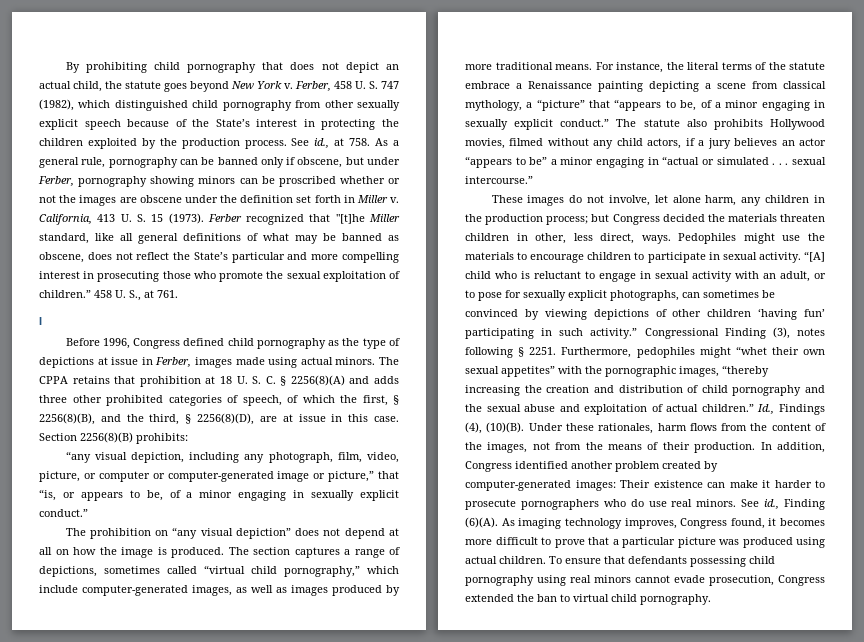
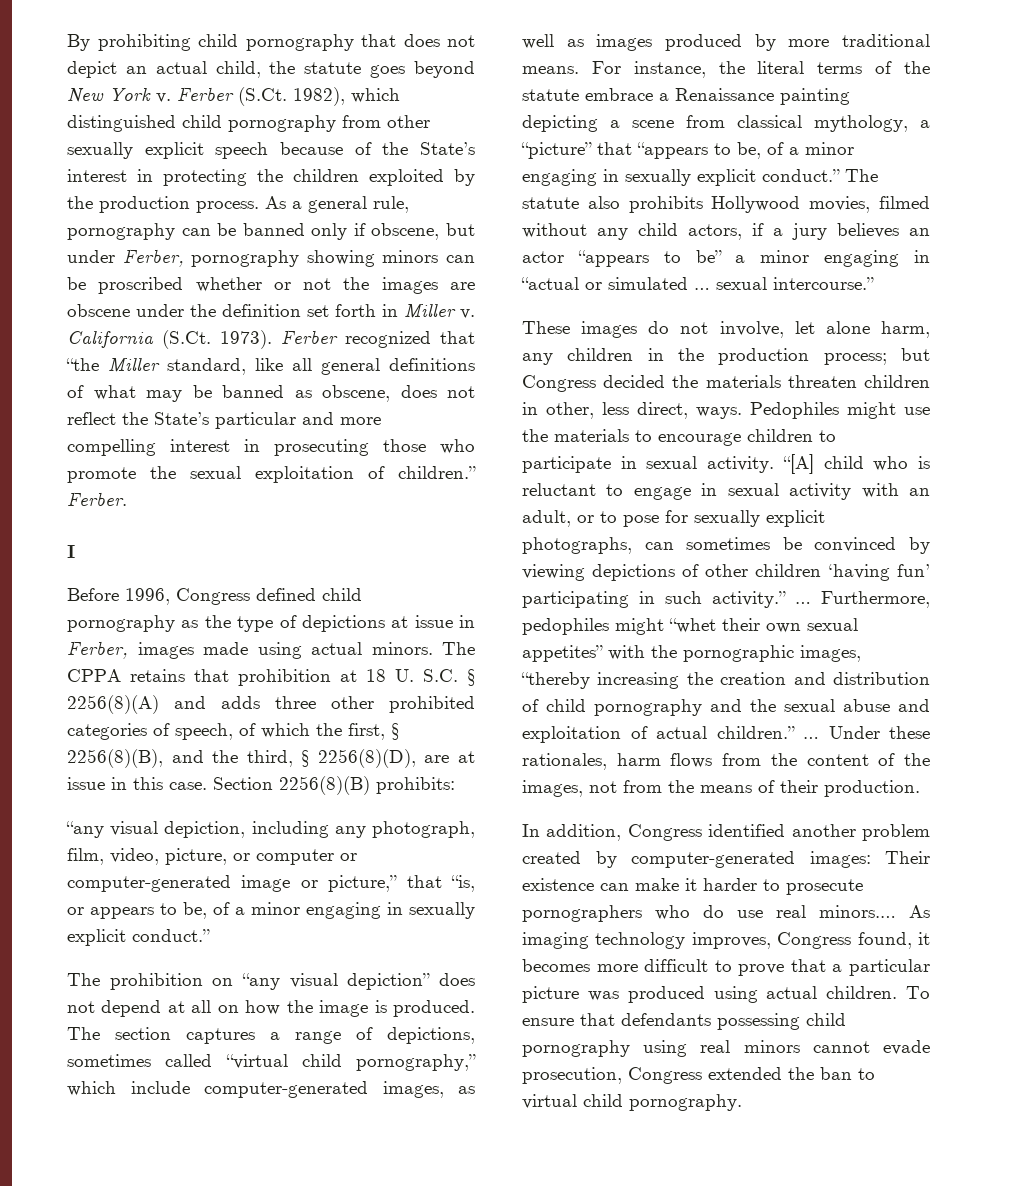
[295,81,399,92] [39,99,74,111] Ferber, 458 U. S. 747 (1982), -> [177,87,345,106] Ferber (S.Ct. 1982),
[291,138,371,149] See id., at 758. -> (259, 207) none
[39,213,204,225] California, 413 U. S. 15 (1973). -> [67,330,272,349] California (S.Ct. 1973).
[335,214,365,224] "[t]he -> [66,358,99,371] “the
[94,290,178,301] 458 U. S., at 761. -> [67,492,127,506] Ferber.
[252,376,276,384] S. C. -> [423,669,458,682] S.C.
[772,163,789,165] . . . -> [694,288,710,290] …
[644,327,825,339] [465,347,557,358] Congressional Finding (3), notes following § 2251. -> [795,602,811,604] …
[757,404,825,415] [465,422,525,434] Id., Findings (4), (10)(B). -> [803,737,819,739] …
(756, 447) none -> (920, 788) //
[696,499,825,510] [465,517,498,528] minors. See id., Finding (6)(A). -> [819,905,896,918] minors.…

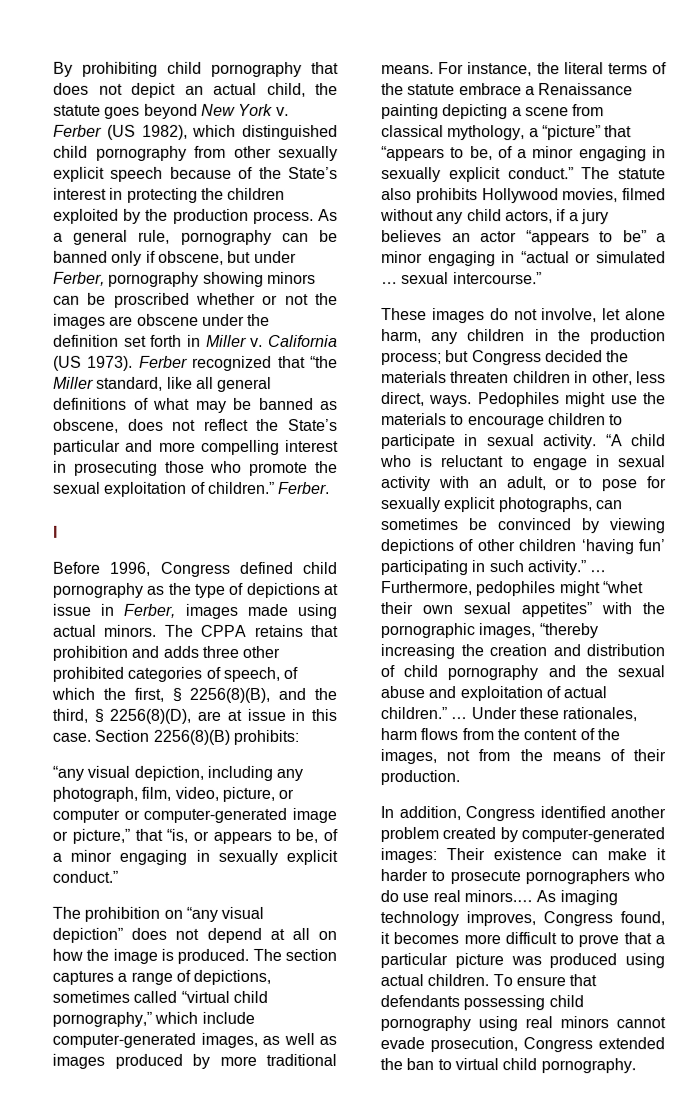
[238,87,287,106] (S.Ct. -> [106,124,136,140] (US
[162,330,211,349] (S.Ct. -> [53,355,82,371] (US
[340,669,475,686] [67,695,159,714] at 18 U. S.C. § 2256(8)(A) -> (128, 653) none
[782,454,814,474] “[A] -> [605,434,623,447] “A

